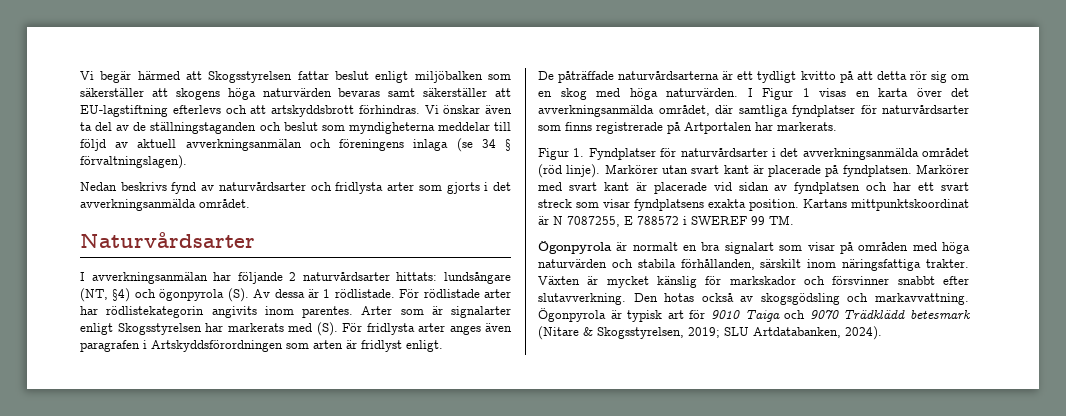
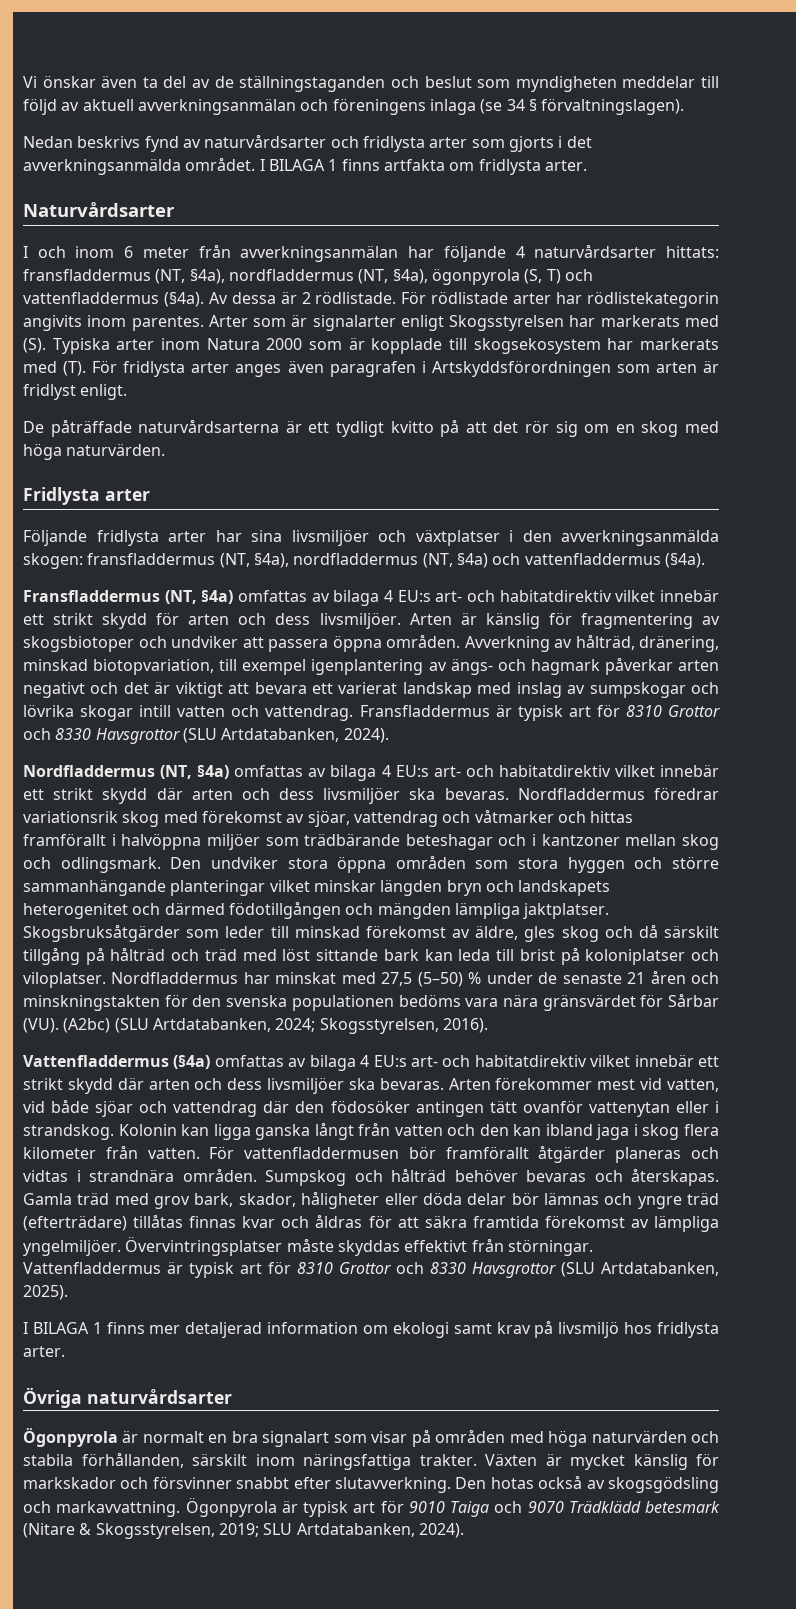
[80,71,511,83] [80,88,511,100] [80,105,439,117] Vi begär härmed att Skogsstyrelsen fattar beslut enligt miljöbalken som säkerställer att skogens höga naturvärden bevaras samt säkerställer att EU-lagstiftning efterlevs och att artskyddsbrott förhindras. Vi -> [23,76,37,88] Vi
[348,122,435,134] myndigheterna -> [515,76,617,92] myndigheten
[80,232,255,248] [80,272,85,281] // Naturvårdsarter // I -> [259,159,587,175] [23,202,175,217] [23,244,231,258] I BILAGA 1 finns artfakta om fridlysta arter. // Naturvårdsarter // I och inom 6 meter från
[289,272,297,281] 2 -> [515,246,525,258] 4
[444,272,511,284] [80,288,249,302] lundsångare (NT, §4) och ögonpyrola (S). -> [23,268,593,285] [23,292,204,307] fransfladdermus (NT, §4a), nordfladdermus (NT, §4a), ögonpyrola (S, T) och vattenfladdermus (§4a).
[323,289,331,298] 1 -> [301,292,311,304] 2
(338, 329) none -> [52,337,719,354] [23,361,87,376] Typiska arter inom Natura 2000 som är kopplade till skogsekosystem har markerats med (T).
[876,71,907,80] detta -> [493,421,519,433] det
[747,88,969,100] [538,105,969,117] [538,122,837,134] [538,148,969,160] [538,164,969,178] [538,182,969,194] [538,199,969,211] [538,215,794,227] I Figur 1 visas en karta över det avverkningsanmälda området, där samtliga fyndplatser för naturvårdsarter som finns registrerade på Artportalen har markerats. // Figur 1. Fyndplatser för naturvårdsarter i det avverkningsanmälda området (röd linje). Markörer utan svart kant är placerade på fyndplatsen. Markörer med svart kant är placerade vid sidan av fyndplatsen och har ett svart streck som visar fyndplatsens exakta position. Kartans mittpunktskoordinat är N 7087255, E 788572 i SWEREF 99 TM. -> [23,487,150,505] [23,529,719,546] [23,553,705,569] [23,589,719,606] [23,612,721,629] [23,634,719,652] [23,657,720,675] [23,681,720,698] [23,704,721,721] [23,728,389,744] [23,764,719,781] [23,787,719,804] [23,809,634,827] [23,833,719,850] [23,855,719,873] [23,879,611,896] [23,901,610,919] [23,924,719,942] [23,947,720,965] [23,970,719,988] [23,993,720,1011] [23,1018,488,1034] [23,1054,719,1071] [23,1077,719,1094] [23,1099,720,1117] [23,1122,719,1140] [23,1145,720,1163] [23,1168,719,1186] [23,1191,719,1209] [23,1214,719,1232] [23,1236,593,1256] [23,1261,719,1278] [23,1285,68,1300] [23,1320,719,1338] [23,1346,65,1357] [23,1387,232,1408] // Fridlysta arter // Följande fridlysta arter har sina livsmiljöer och växtplatser i den avverkningsanmälda skogen: fransfladdermus (NT, §4a), nordfladdermus (NT, §4a) och vattenfladdermus (§4a). // Fransfladdermus (NT, §4a) omfattas av bilaga 4 EU:s art- och habitatdirektiv vilket innebär ett strikt skydd för arten och dess livsmiljöer. Arten är känslig för fragmentering av skogsbiotoper och undviker att passera öppna områden. Avverkning av hålträd, dränering, minskad biotopvariation, till exempel igenplantering av ängs- och hagmark påverkar arten negativt och det är viktigt att bevara ett varierat landskap med inslag av sumpskogar och lövrika skogar intill vatten och vattendrag. Fransfladdermus är typisk art för 8310 Grottor och 8330 Havsgrottor (SLU Artdatabanken, 2024). // Nordfladdermus (NT, §4a) omfattas av bilaga 4 EU:s art- och habitatdirektiv vilket innebär ett strikt skydd där arten och dess livsmiljöer ska bevaras. Nordfladdermus föredrar variationsrik skog med förekomst av sjöar, vattendrag och våtmarker och hittas framförallt i halvöppna miljöer som trädbärande beteshagar och i kantzoner mellan skog och odlingsmark. Den undviker stora öppna områden som stora hyggen och större sammanhängande planteringar vilket minskar längden bryn och landskapets heterogenitet och därmed födotillgången och mängden lämpliga jaktplatser. Skogsbruksåtgärder som leder till minskad förekomst av äldre, gles skog och då särskilt tillgång på hålträd och träd med löst sittande bark kan leda till brist på koloniplatser och viloplatser. Nordfladdermus har minskat med 27,5 (5–50) % under de senaste 21 åren och minskningstakten för den svenska populationen bedöms vara nära gränsvärdet för Sårbar (VU). (A2bc) (SLU Artdatabanken, 2024; Skogsstyrelsen, 2016). // Vattenfladdermus (§4a) omfattas av bilaga 4 EU:s art- och habitatdirektiv vilket innebär ett strikt skydd där arten och dess livsmiljöer ska bevaras. Arten förekommer mest vid vatten, vid både sjöar och vattendrag där den födosöker antingen tätt ovanför vattenytan eller i strandskog. Kolonin kan ligga ganska långt från vatten och den kan ibland jaga i skog flera kilometer från vatten. För vattenfladdermusen bör framförallt åtgärder planeras och vidtas i strandnära områden. Sumpskog och hålträd behöver bevaras och återskapas. Gamla träd med grov bark, skador, håligheter eller döda delar bör lämnas och yngre träd (efterträdare) tillåtas finnas kvar och åldras för att säkra framtida förekomst av lämpliga yngelmiljöer. Övervintringsplatser måste skyddas effektivt från störningar. Vattenfladdermus är typisk art för 8310 Grottor och 8330 Havsgrottor (SLU Artdatabanken, 2025). // I BILAGA 1 finns mer detaljerad information om ekologi samt krav på livsmiljö hos fridlysta arter. // Övriga naturvårdsarter

